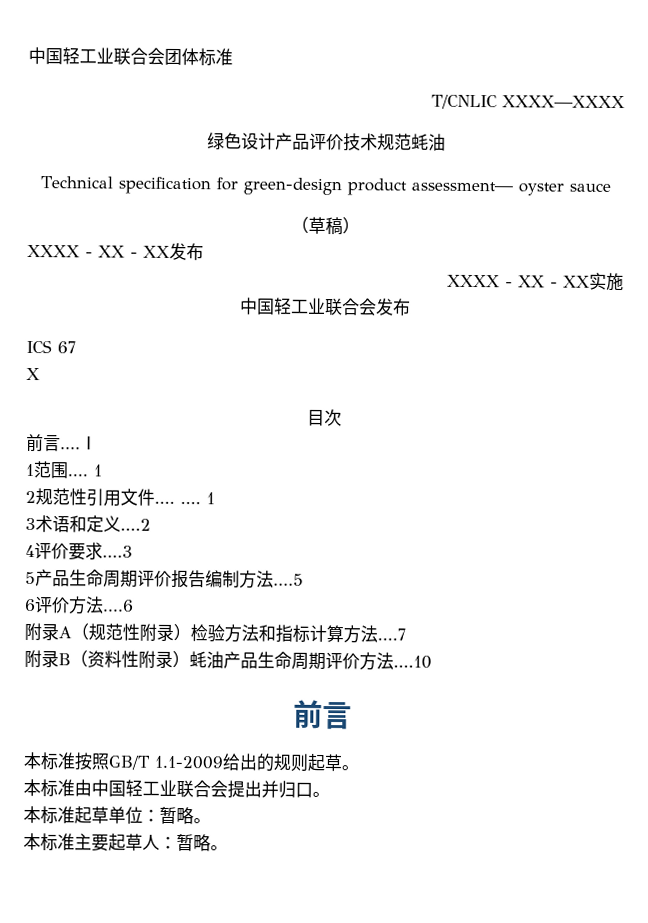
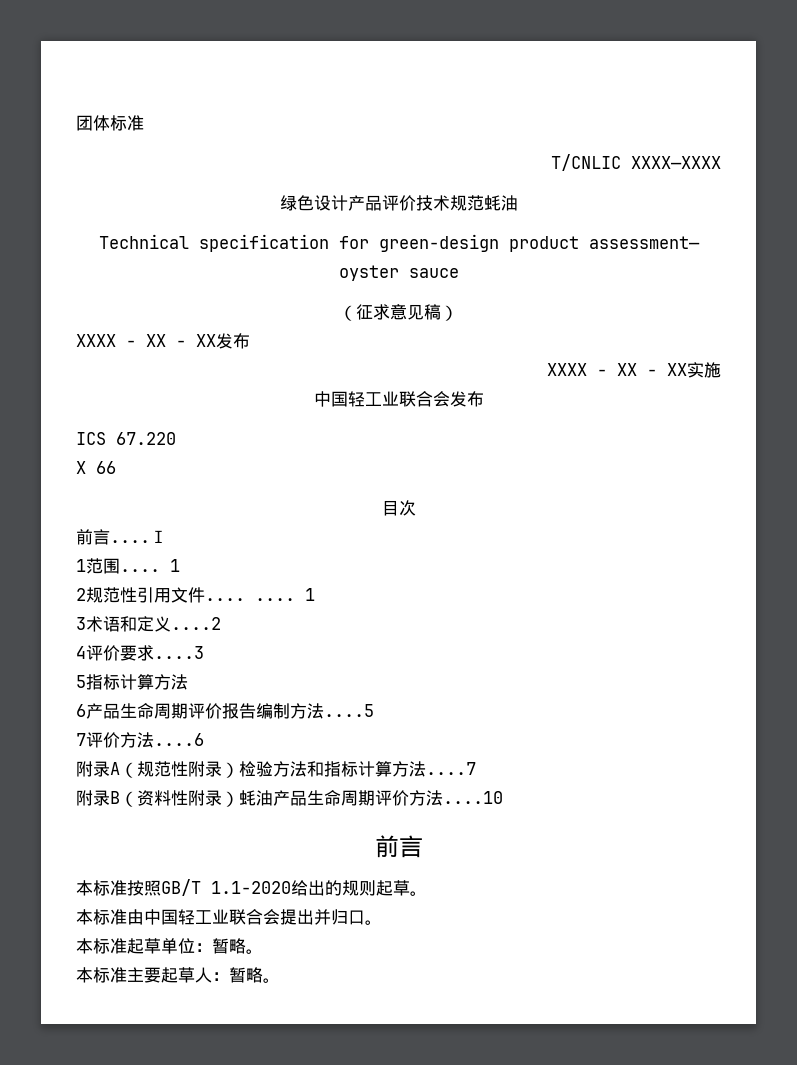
[28,46,165,65] 中国轻工业联合会 -> (76, 123) none
[308,216,326,235] 草 -> [356,304,424,320] 征求意见
[57,341,76,354] 67 -> [116,432,176,445] 67.220
(40, 374) none -> [96,461,116,474] 66
(36, 578) none -> [86,674,188,690] [76,704,86,717] 指标计算方法 // 6
[24,598,36,612] 6 -> [76,733,86,746] 7
[154,755,223,770] 1.1-2009 -> [211,881,291,894] 1.1-2020

